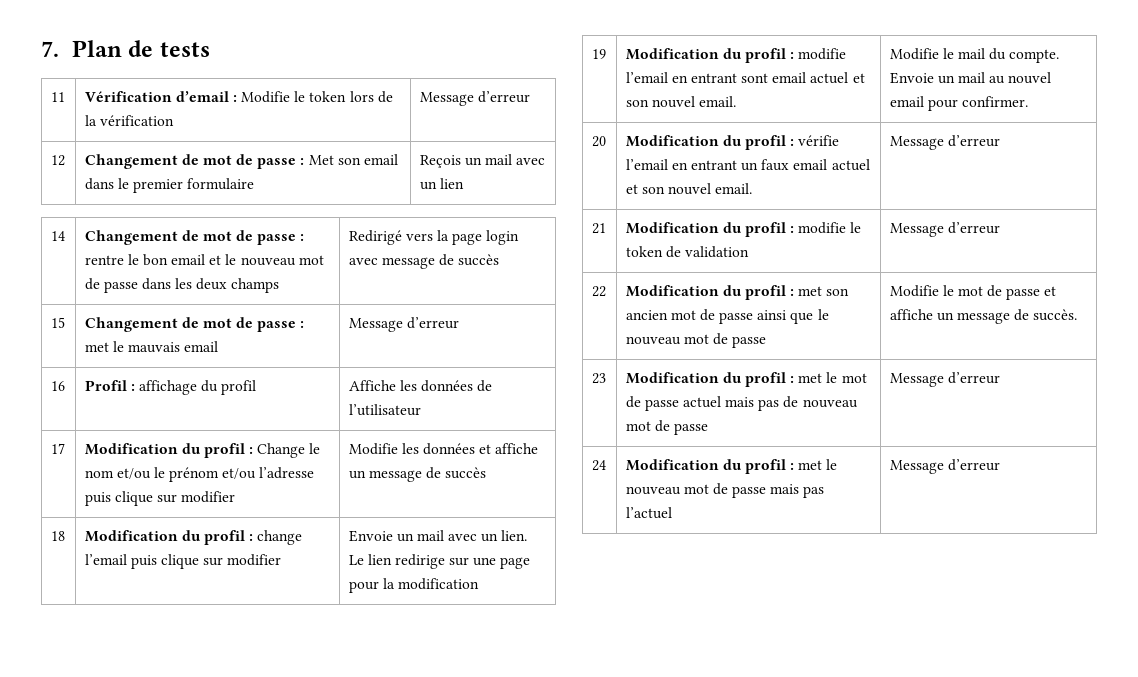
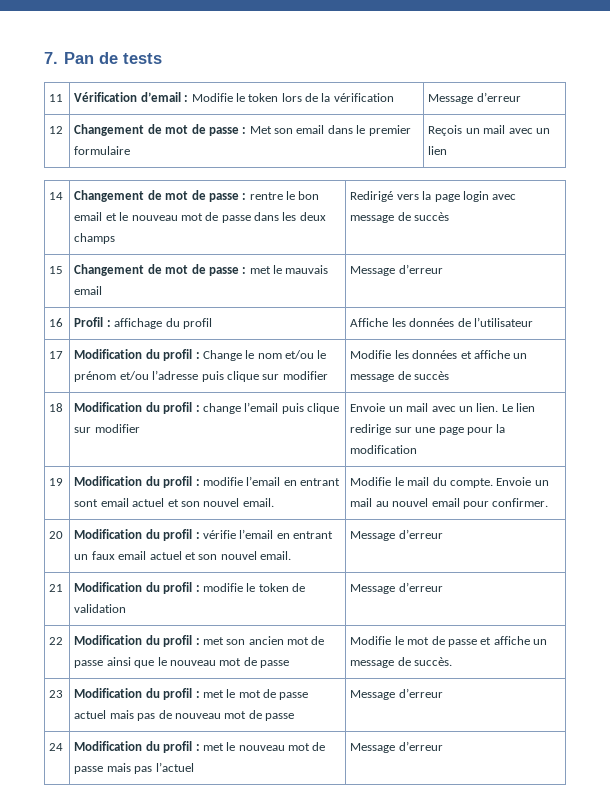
[71,40,122,57] Plan -> [64,52,95,64] Pan

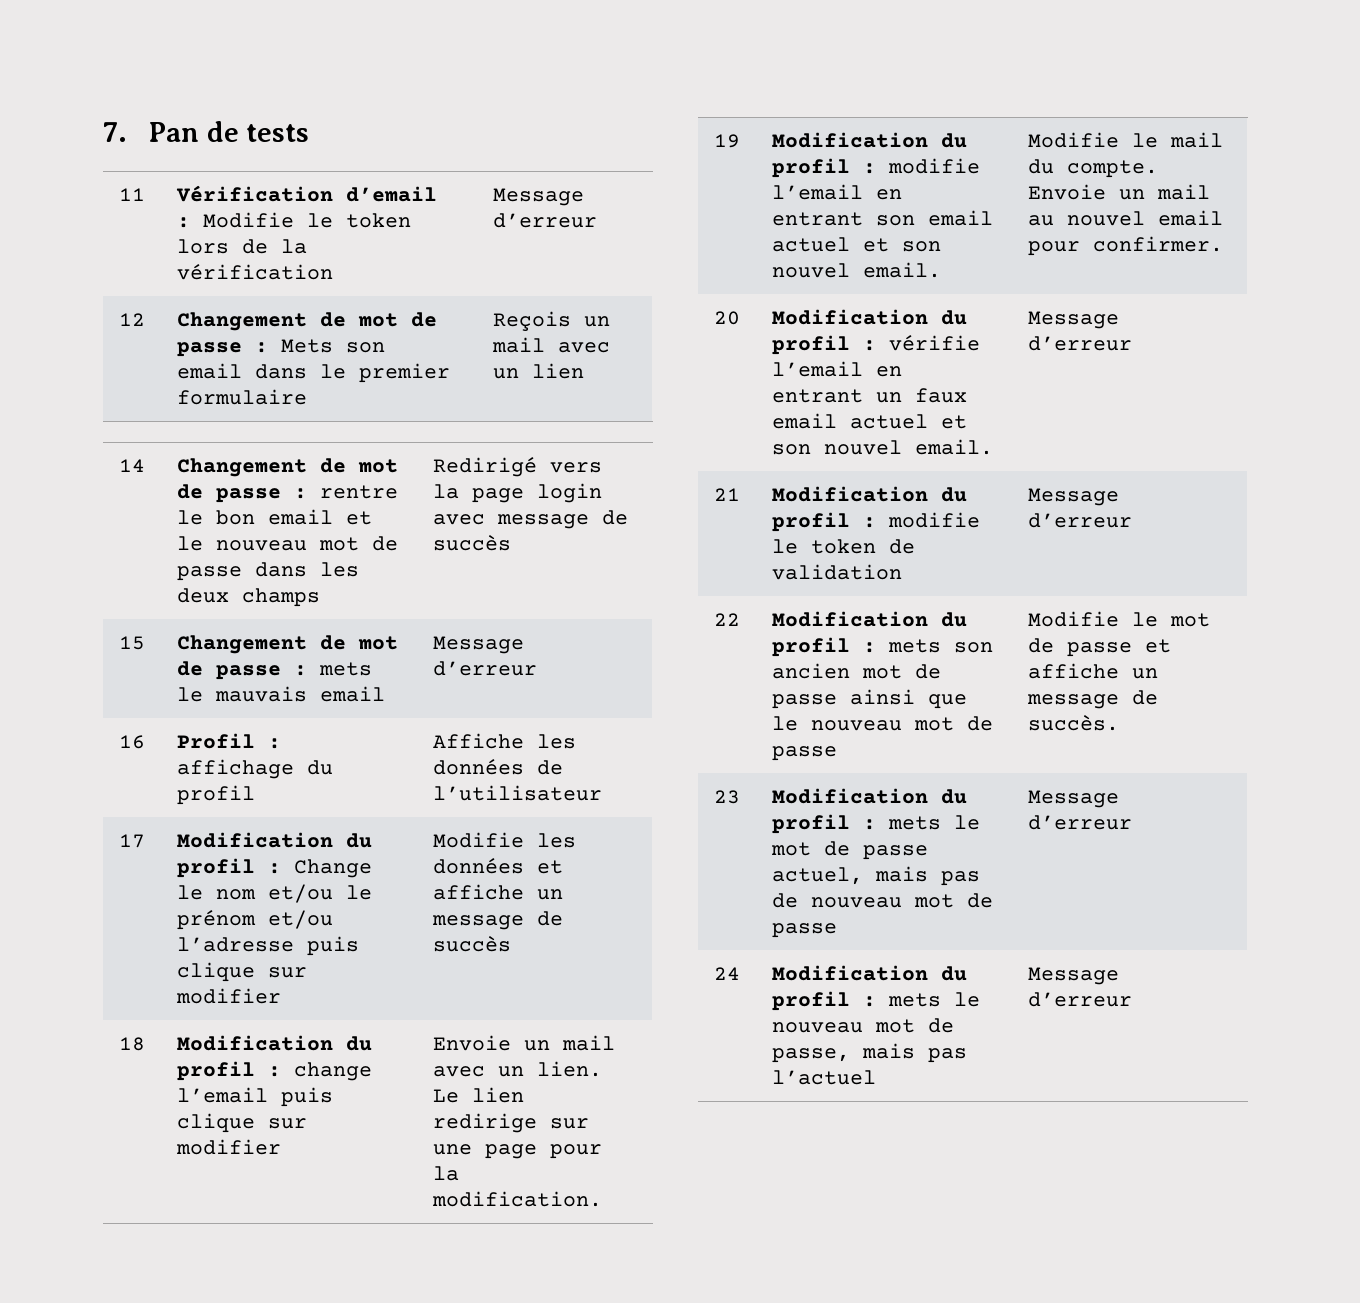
[249,126,272,134] Met -> [280,339,333,353] Mets
[249,266,271,274] met -> [318,662,372,676] mets
[350,445,418,454] modification -> [431,1191,602,1207] modification.
[74,499,99,507] sont -> [875,215,915,226] son
[202,637,224,645] met -> [887,639,941,653] mets
[202,689,309,700] [74,710,107,719] met le mot de passe actuel -> [887,815,980,830] [770,841,928,860] [771,867,863,885] mets le mot de passe actuel,
[202,742,326,751] [74,766,104,774] met le nouveau mot de passe -> [887,992,980,1007] [771,1018,954,1033] [771,1048,850,1063] mets le nouveau mot de passe,

